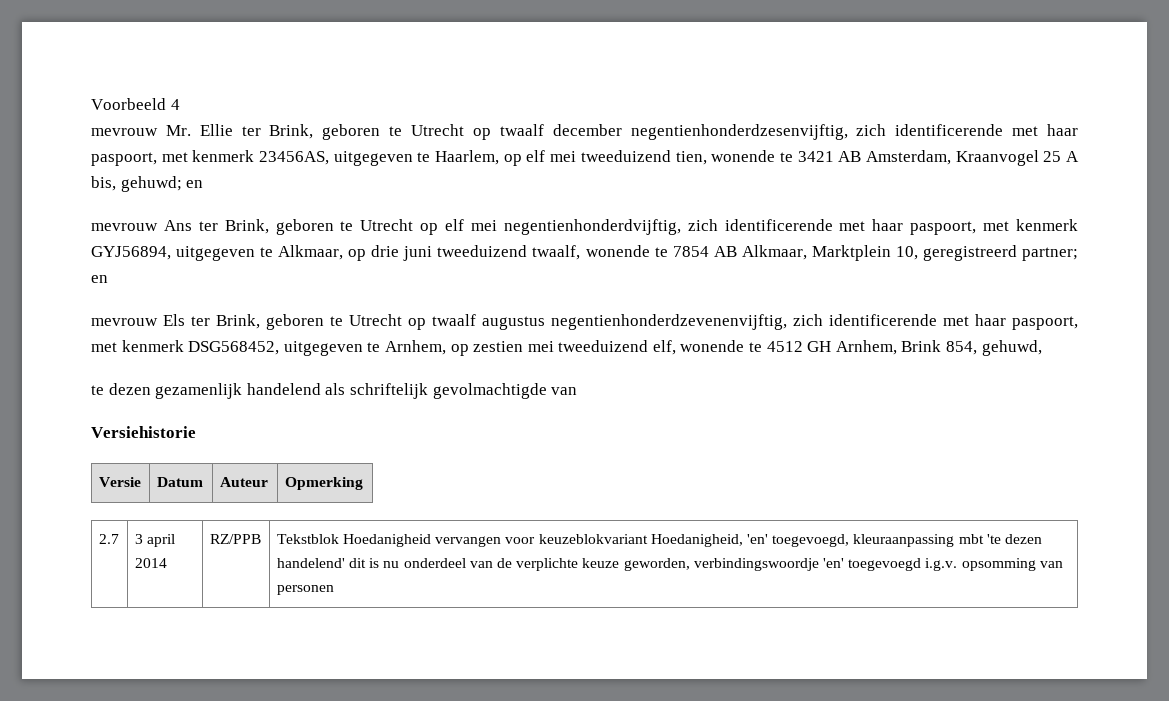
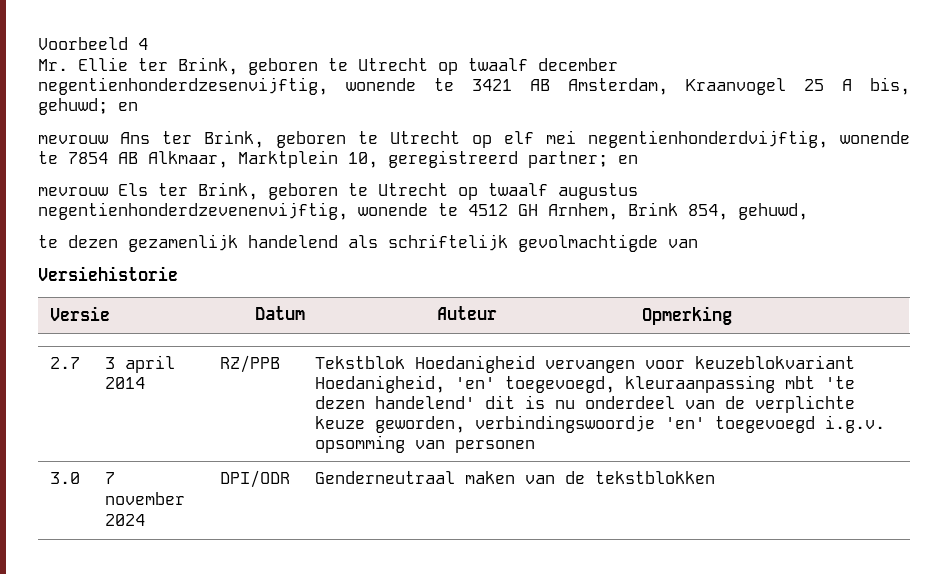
[91,128,158,136] mevrouw -> (148, 44) none
[856,124,1078,136] [91,150,707,166] zich identificerende met haar paspoort, met kenmerk 23456AS, uitgegeven te Haarlem, op elf mei tweeduizend tien, -> (328, 86) none
[687,219,1078,235] [91,245,581,261] zich identificerende met haar paspoort, met kenmerk GYJ56894, uitgegeven te Alkmaar, op drie juni tweeduizend twaalf, -> (828, 139) none
[793,314,1078,330] [91,340,676,356] zich identificerende met haar paspoort, met kenmerk DSG568452, uitgegeven te Arnhem, op zestien mei tweeduizend elf, -> (348, 211) none
(334, 590) none -> [50,472,81,484] [105,472,116,484] [105,492,186,505] [105,514,146,526] [220,470,291,488] [315,471,716,484] // 3.0 | 7 november 2024 | DPI/ODR | Genderneutraal maken van de tekstblokken

